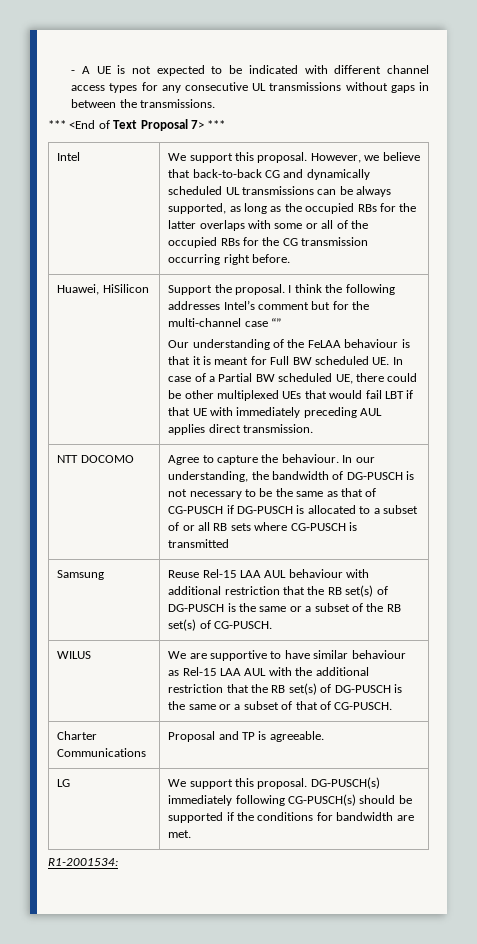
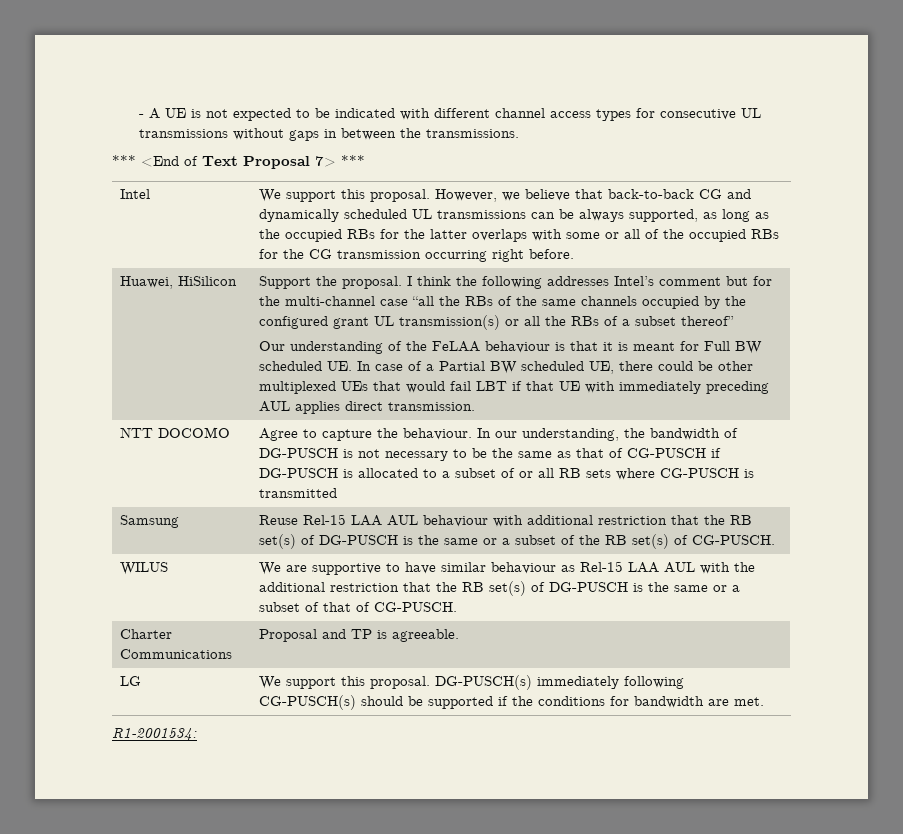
[161,85,181,93] any -> (656, 113) none
[271,318,282,327] “” -> [411,296,746,309] [258,315,734,330] “all the RBs of the same channels occupied by the configured grant UL transmission(s) or all the RBs of a subset thereof”

